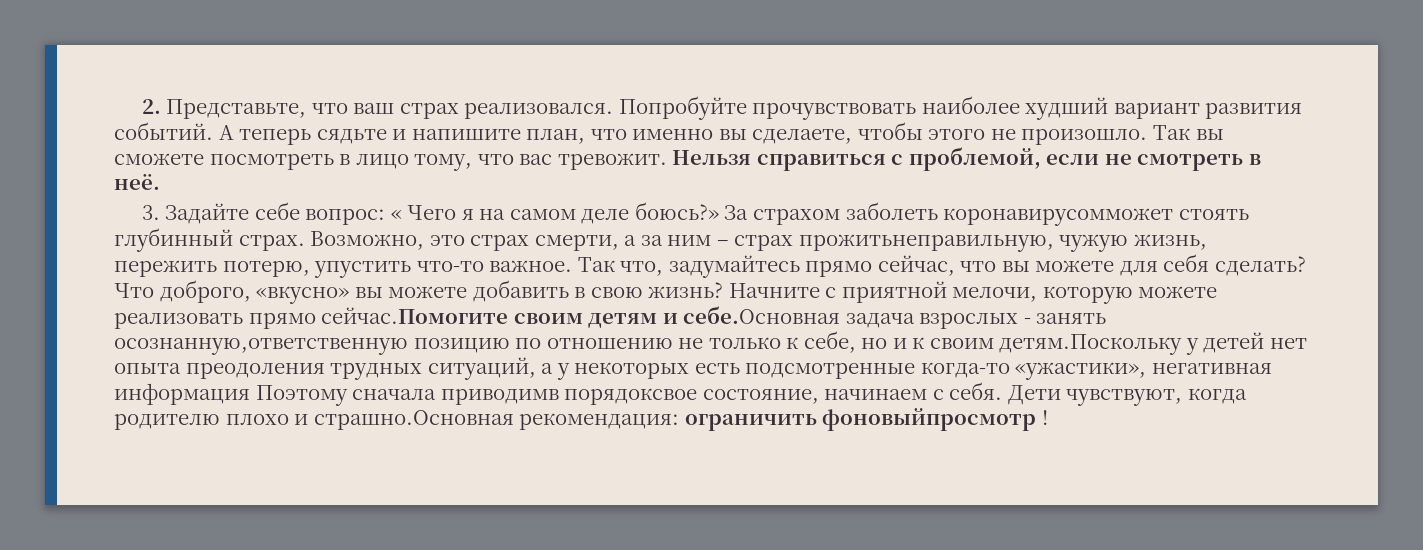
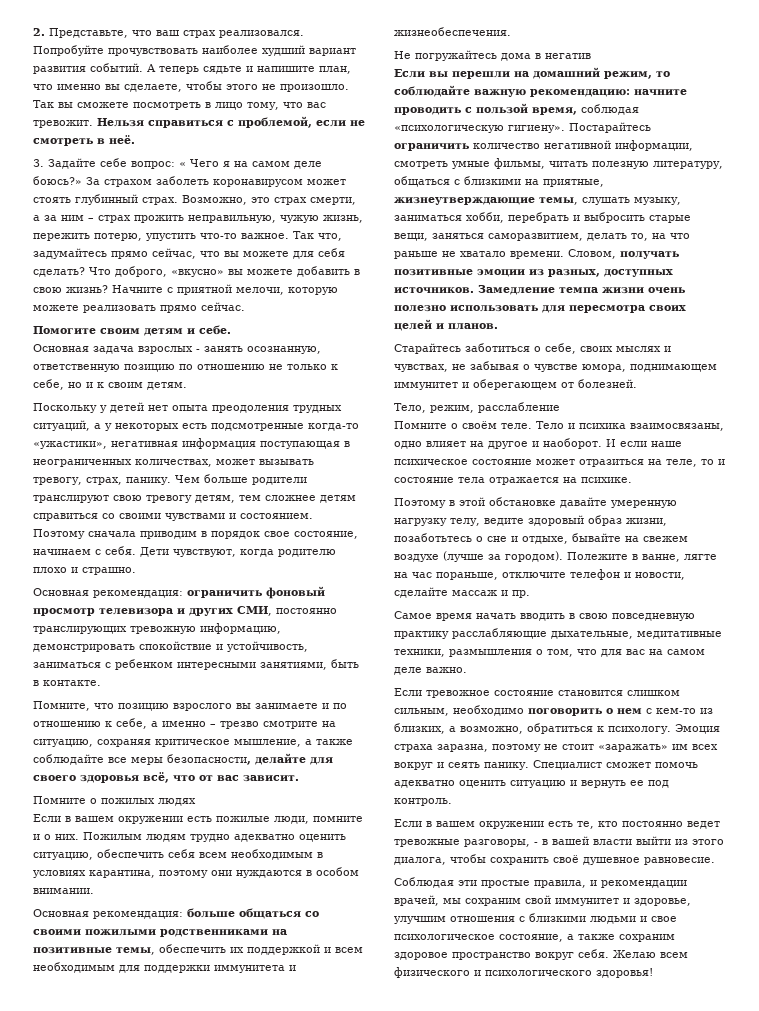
[943,208,1174,226] коронавирусомможет -> [213,179,346,187] коронавирусом может
[798,234,1054,252] прожитьнеправильную, -> [134,215,276,223] прожить неправильную,
[321,307,509,324] сейчас.Помогите -> [201,302,245,311] [33,326,96,334] сейчас. // Помогите
[683,306,841,324] себе.Основная -> [199,325,231,335] [33,344,89,352] себе. // Основная
[114,338,408,355] осознанную,ответственную -> [247,346,321,354] [33,364,120,372] осознанную, ответственную
[999,334,1183,355] детям.Поскольку -> [147,382,187,390] [33,403,97,413] детям. // Поскольку
[255,385,698,406] Поэтому сначала приводимв порядоксвое -> [260,441,350,449] [33,459,314,467] [33,474,307,485] [33,495,356,503] [33,513,313,521] [33,529,290,539] поступающая в неограниченных количествах, может вызывать тревогу, страх, панику. Чем больше родители транслируют свою тревогу детям, тем сложнее детям справиться со своими чувствами и состоянием. Поэтому сначала приводим в порядок свое
[313,408,1048,431] страшно.Основная рекомендация: ограничить фоновыйпросмотр ! -> [82,567,136,575] [33,586,325,599] [33,606,337,616] [33,623,281,634] [33,641,308,652] [33,659,359,670] [33,680,101,686] [33,701,347,711] [33,718,336,729] [33,739,353,747] [33,753,333,765] [33,772,299,783] [33,796,196,806] [33,814,363,824] [33,832,346,842] [33,849,323,860] [33,867,359,878] [33,888,94,894] [33,908,319,919] [33,929,287,937] [33,944,363,955] [33,962,296,973] [394,27,511,36] [394,50,591,61] [394,67,670,79] [394,85,687,97] [394,103,639,115] [394,122,651,133] [394,140,693,151] [394,158,723,169] [394,176,604,187] [394,197,681,205] [394,212,691,223] [394,233,690,241] [394,249,680,259] [394,269,673,277] [394,285,686,295] [394,305,686,313] [394,319,498,331] [394,343,671,354] [394,361,717,372] [394,379,637,390] [394,402,560,413] [394,421,724,431] [394,438,682,449] [394,459,725,467] [394,477,632,485] [394,497,677,508] [394,515,667,526] [394,533,688,544] [394,551,717,562] [394,569,685,580] [394,587,530,598] [394,611,695,621] [394,628,722,639] [394,649,705,657] [394,667,467,675] [394,688,680,698] [394,705,713,716] [394,723,720,734] [394,744,718,752] [394,760,698,770] [394,780,669,788] [394,798,452,806] [394,819,720,829] [394,836,724,847] [394,854,715,865] [394,877,687,888] [394,895,691,906] [394,913,677,924] [394,934,675,942] [394,949,688,960] [394,967,653,978] страшно. // Основная рекомендация: ограничить фоновый просмотр телевизора и других СМИ, постоянно транслирующих тревожную информацию, демонстрировать спокойствие и устойчивость, заниматься с ребенком интересными занятиями, быть в контакте. // Помните, что позицию взрослого вы занимаете и по отношению к себе, а именно – трезво смотрите на ситуацию, сохраняя критическое мышление, а также соблюдайте все меры безопасности, делайте для своего здоровья всё, что от вас зависит. // Помните о пожилых людях // Если в вашем окружении есть пожилые люди, помните и о них. Пожилым людям трудно адекватно оценить ситуацию, обеспечить себя всем необходимым в условиях карантина, поэтому они нуждаются в особом внимании. // Основная рекомендация: больше общаться со своими пожилыми родственниками на позитивные темы, обеспечить их поддержкой и всем необходимым для поддержки иммунитета и жизнеобеспечения. // Не погружайтесь дома в негатив // Если вы перешли на домашний режим, то соблюдайте важную рекомендацию: начните проводить с пользой время, соблюдая «психологическую гигиену». Постарайтесь ограничить количество негативной информации, смотреть умные фильмы, читать полезную литературу, общаться с близкими на приятные, жизнеутверждающие темы, слушать музыку, заниматься хобби, перебрать и выбросить старые вещи, заняться саморазвитием, делать то, на что раньше не хватало времени. Словом, получать позитивные эмоции из разных, доступных источников. Замедление темпа жизни очень полезно использовать для пересмотра своих целей и планов. // Старайтесь заботиться о себе, своих мыслях и чувствах, не забывая о чувстве юмора, поднимающем иммунитет и оберегающем от болезней. // Тело, режим, расслабление // Помните о своём теле. Тело и психика взаимосвязаны, одно влияет на другое и наоборот. И если наше психическое состояние может отразиться на теле, то и состояние тела отражается на психике. // Поэтому в этой обстановке давайте умеренную нагрузку телу, ведите здоровый образ жизни, позаботьтесь о сне и отдыхе, бывайте на свежем воздухе (лучше за городом). Полежите в ванне, лягте на час пораньше, отключите телефон и новости, сделайте массаж и пр. // Самое время начать вводить в свою повседневную практику расслабляющие дыхательные, медитативные техники, размышления о том, что для вас на самом деле важно. // Если тревожное состояние становится слишком сильным, необходимо поговорить о нем с кем-то из близких, а возможно, обратиться к психологу. Эмоция страха заразна, поэтому не стоит «заражать» им всех вокруг и сеять панику. Специалист сможет помочь адекватно оценить ситуацию и вернуть ее под контроль. // Если в вашем окружении есть те, кто постоянно ведет тревожные разговоры, - в вашей власти выйти из этого диалога, чтобы сохранить своё душевное равновесие. // Соблюдая эти простые правила, и рекомендации врачей, мы сохраним свой иммунитет и здоровье, улучшим отношения с близкими людьми и свое психологическое состояние, а также сохраним здоровое пространство вокруг себя. Желаю всем физического и психологического здоровья!

